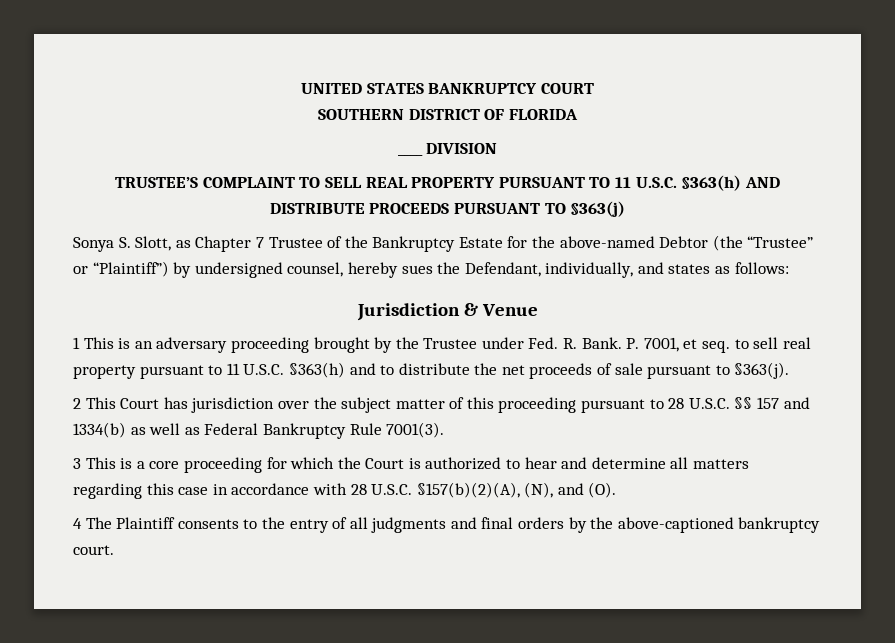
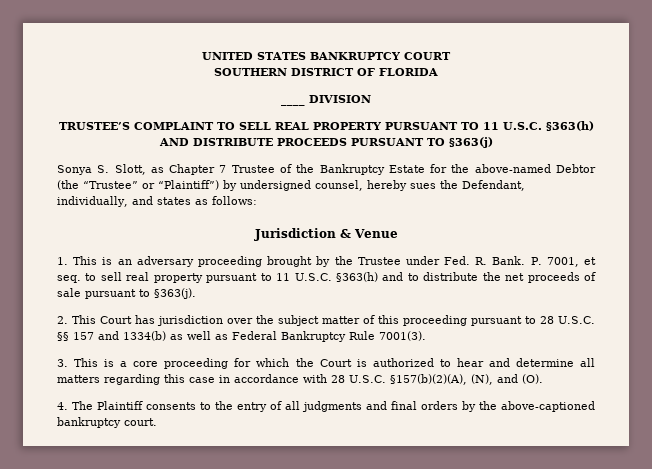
[73,337,80,349] 1 -> [57,257,68,265] 1.
[73,398,81,409] 2 -> [57,316,68,324] 2.
[73,458,81,469] 3 -> [57,359,68,367] 3.
[73,518,82,529] 4 -> [57,402,68,410] 4.

